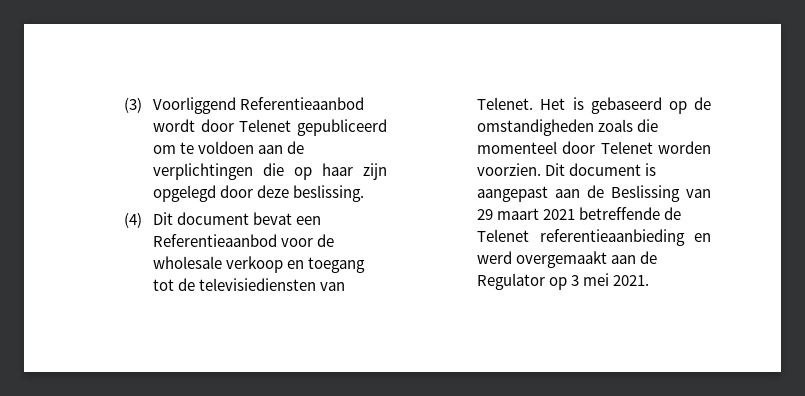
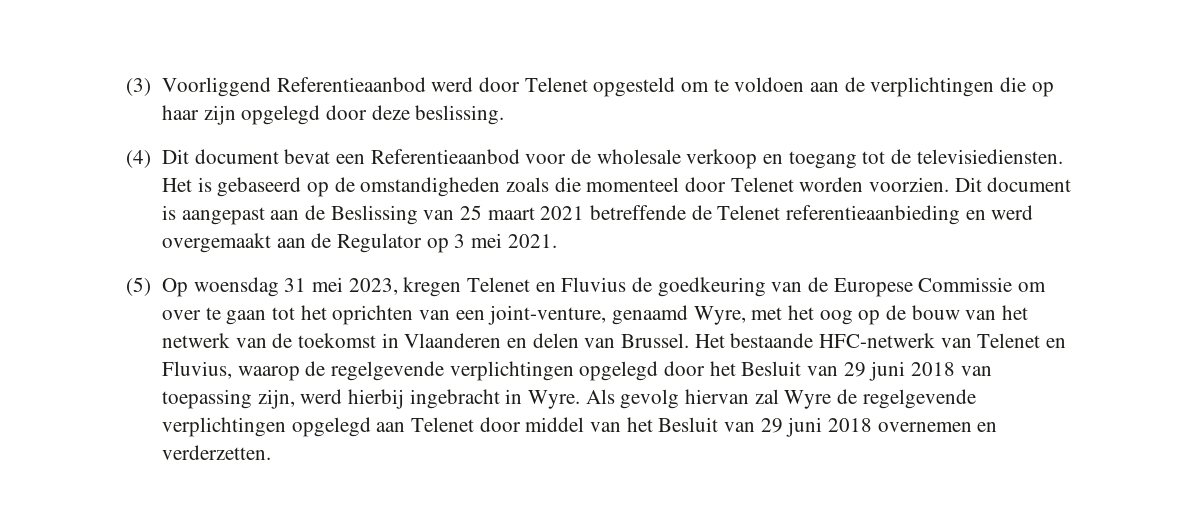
[153,119,387,136] wordt door Telenet gepubliceerd -> [431,77,676,97] werd door Telenet opgesteld
[199,278,346,291] [477,97,534,110] televisiediensten van Telenet. -> [916,149,1063,164] televisiediensten.
[477,209,494,220] 29 -> [459,205,482,220] 25
(650, 280) none -> [126,277,1046,297] [161,305,1028,325] [161,333,1066,348] [161,361,992,381] [161,389,976,409] [161,417,998,437] [161,445,271,460] // (5) Op woensdag 31 mei 2023, kregen Telenet en Fluvius de goedkeuring van de Europese Commissie om over te gaan tot het oprichten van een joint-venture, genaamd Wyre, met het oog op de bouw van het netwerk van de toekomst in Vlaanderen en delen van Brussel. Het bestaande HFC-netwerk van Telenet en Fluvius, waarop de regelgevende verplichtingen opgelegd door het Besluit van 29 juni 2018 van toepassing zijn, werd hierbij ingebracht in Wyre. Als gevolg hiervan zal Wyre de regelgevende verplichtingen opgelegd aan Telenet door middel van het Besluit van 29 juni 2018 overnemen en verderzetten.

